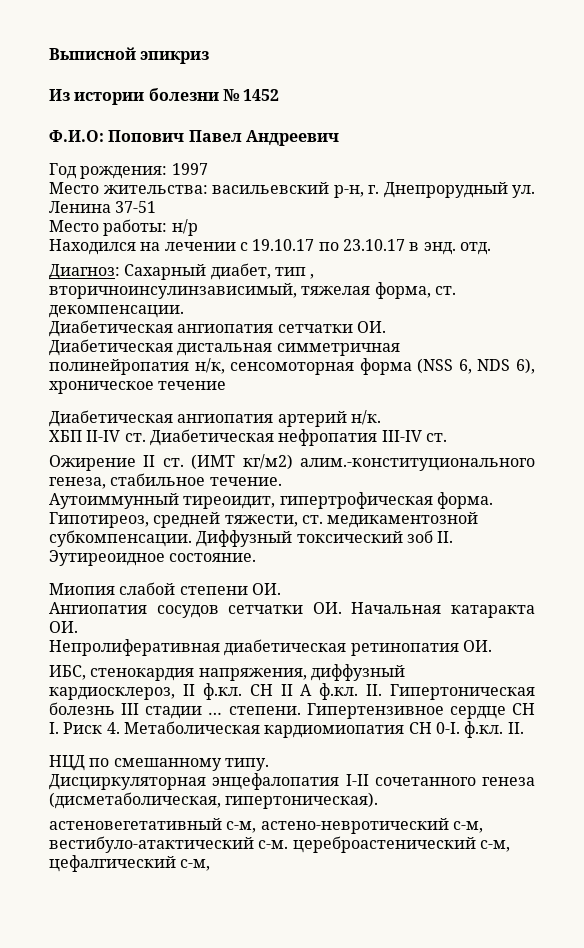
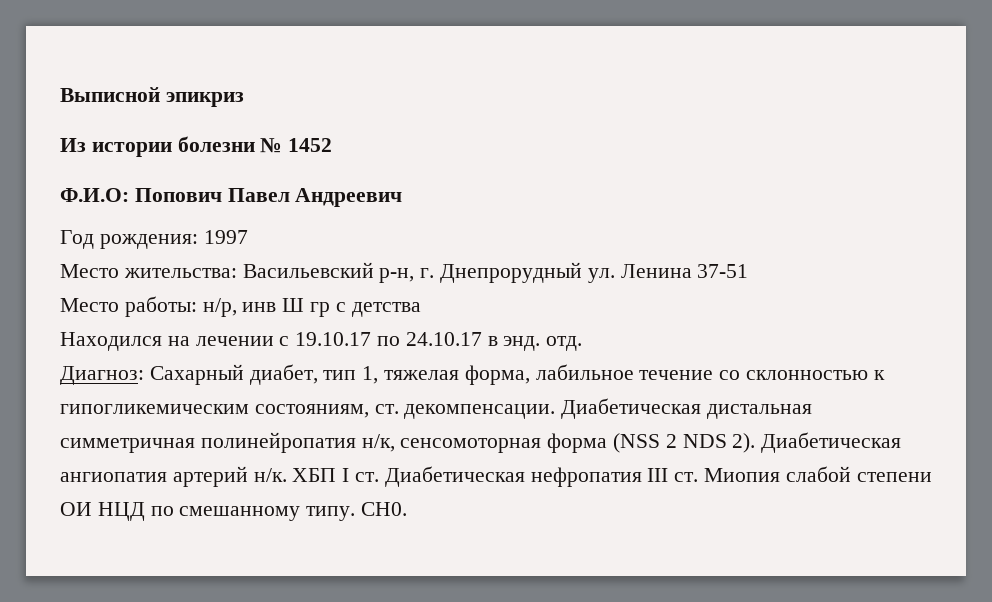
[212,182,329,194] васильевский -> [242,262,374,278] Васильевский
[171,219,198,236] н/р -> [202,298,421,317] н/р, инв Ш гр с детства
[342,239,405,251] 23.10.17 -> [405,332,482,346] 24.10.17
[310,274,315,279] [49,282,456,299] [49,305,184,318] [49,320,386,337] , вторичноинсулинзависимый, тяжелая форма, ст. декомпенсации. // Диабетическая ангиопатия сетчатки ОИ. // -> [362,364,885,385] [60,404,556,419] 1, тяжелая форма, лабильное течение со склонностью к гипогликемическим состояниям, ст. декомпенсации.
[458,358,535,374] [49,381,227,394] 6, NDS 6), хроническое течение // -> [665,433,756,453] 2 NDS 2).
[49,430,121,442] // ХБП II-IV -> [292,468,350,482] ХБП I
[381,430,447,442] [49,454,535,471] [49,473,282,489] [49,492,493,509] [49,512,479,528] [49,530,454,547] [49,550,257,566] [49,582,281,595] [49,602,535,618] [49,621,78,633] [49,639,492,656] [49,664,405,681] [49,683,535,700] [49,702,535,719] [49,721,524,738] [49,755,269,771] [49,773,535,790] [49,792,379,809] [49,818,483,834] [49,836,510,853] [49,855,211,872] III-IV ст. // Ожирение II ст. (ИМТ кг/м2) алим.-конституционального генеза, стабильное течение. // Аутоиммунный тиреоидит, гипертрофическая форма. Гипотиреоз, средней тяжести, ст. медикаментозной субкомпенсации. Диффузный токсический зоб II. Эутиреоидное состояние. // Миопия слабой степени ОИ. // Ангиопатия сосудов сетчатки ОИ. Начальная катаракта ОИ. // Непролиферативная диабетическая ретинопатия ОИ. // ИБС, стенокардия напряжения, диффузный кардиосклероз, II ф.кл. СН II А ф.кл. II. Гипертоническая болезнь III стадии … степени. Гипертензивное сердце СН I. Риск 4. Метаболическая кардиомиопатия СН 0-I. ф.кл. II. // НЦД по смешанному типу. // Дисциркуляторная энцефалопатия I-II сочетанного генеза (дисметаболическая, гипертоническая). // астеновегетативный с-м, астено-невротический с-м, вестибуло-атактический с-м. цереброастенический с-м, цефалгический с-м, -> [647,466,932,482] [60,502,408,521] III ст. Миопия слабой степени ОИ НЦД по смешанному типу. СН0.

